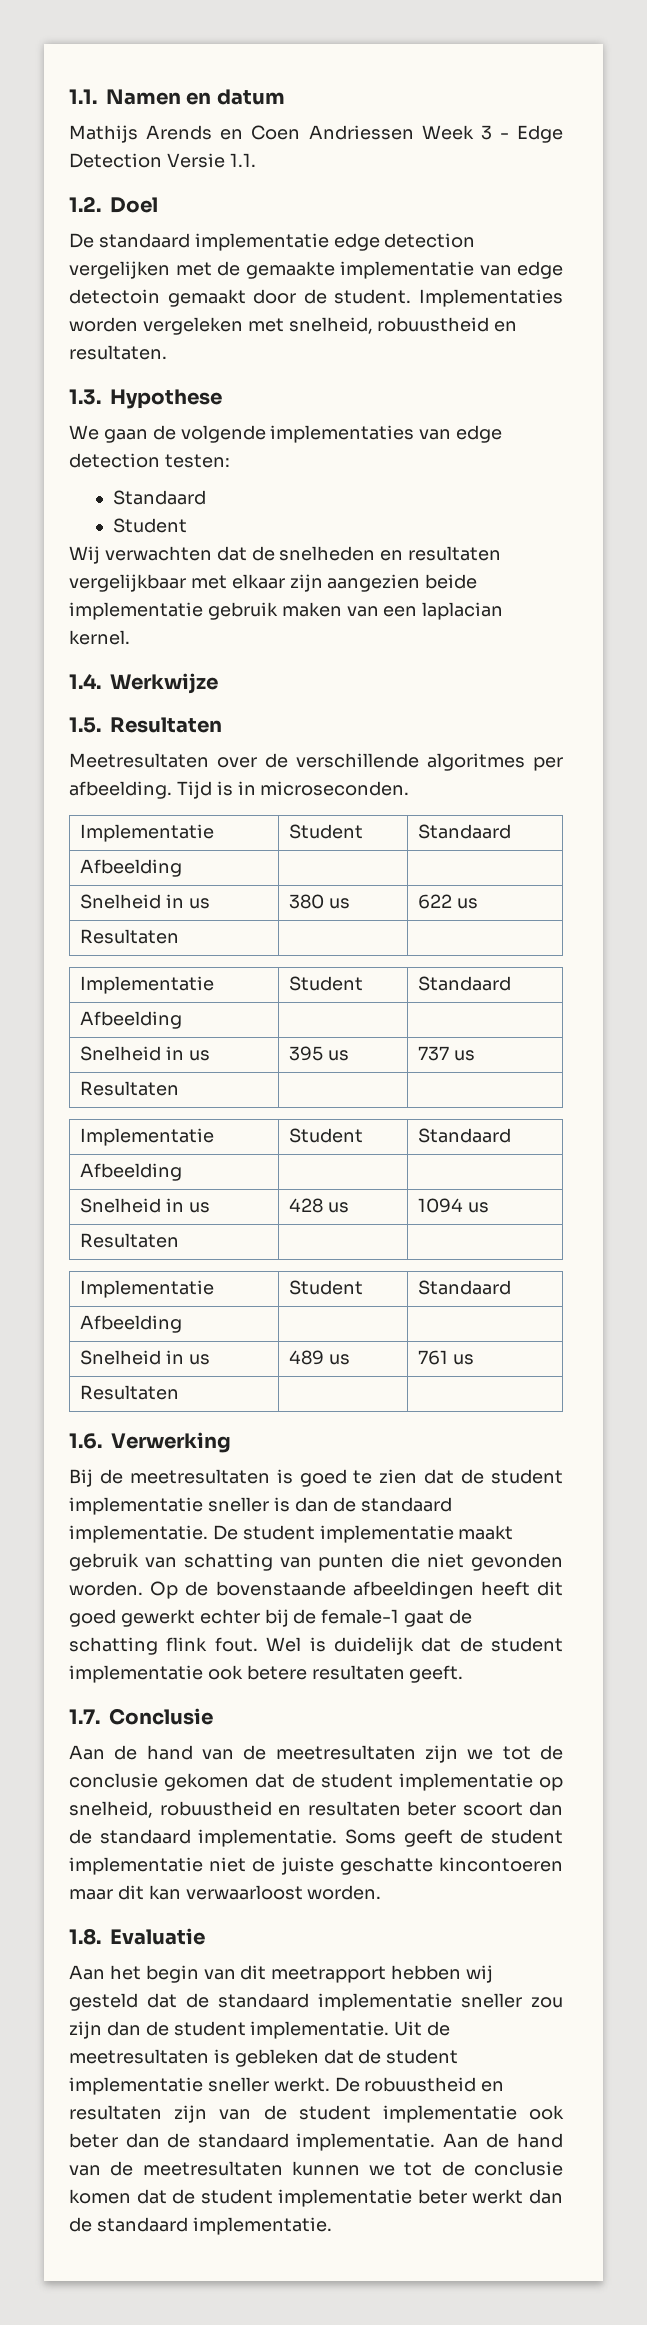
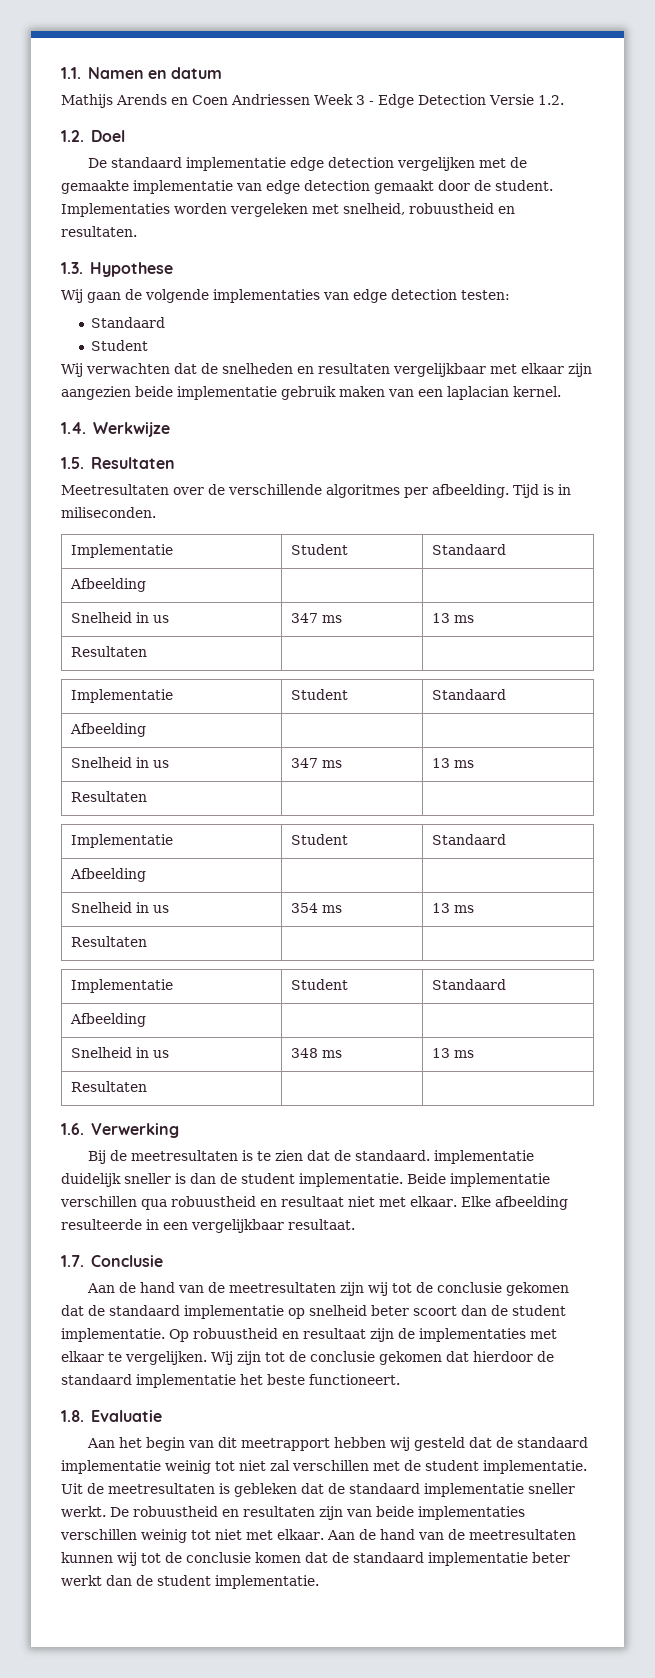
[229,153,256,167] 1.1. -> [537,95,564,105] 1.2.
[69,289,160,304] detectoin -> [304,180,370,191] detection
[69,425,99,440] We -> [61,289,83,303] Wij
[260,781,410,796] [80,824,215,842] [289,824,364,839] [418,824,512,839] [80,859,183,877] [80,894,210,909] [289,894,350,909] [418,894,478,909] [80,929,180,944] [80,976,215,994] [289,976,364,991] [418,976,512,991] [80,1011,183,1029] [80,1046,210,1061] [289,1046,349,1061] [418,1046,475,1061] [80,1081,180,1096] [80,1128,215,1146] [289,1128,364,1143] [418,1128,512,1143] [80,1163,183,1181] [80,1198,210,1213] [289,1198,349,1213] [418,1198,489,1213] [80,1233,180,1248] [80,1280,215,1298] [289,1280,364,1295] [418,1280,512,1295] [80,1315,183,1333] [80,1350,210,1365] [289,1350,350,1365] [418,1350,474,1365] microseconden. // Implementatie | Student | Standaard // Afbeelding | | // Snelheid in us | 380 us | 622 us // Resultaten | | // Implementatie | Student | Standaard // Afbeelding | | // Snelheid in us | 395 us | 737 us // Resultaten | | // Implementatie | Student | Standaard // Afbeelding | | // Snelheid in us | 428 us | 1094 us // Resultaten | | // Implementatie | Student | Standaard // Afbeelding | | // Snelheid in us | 489 us | 761 us -> [61,507,156,518] [71,544,174,558] [291,544,349,555] [432,544,507,555] [70,578,147,592] [71,612,170,623] [291,613,343,623] [432,613,475,623] [71,646,148,657] [71,689,174,703] [291,689,349,700] [432,689,507,700] [70,723,147,737] [71,757,170,768] [291,758,343,768] [432,758,475,768] [71,791,148,802] [71,834,174,848] [291,834,349,845] [432,834,507,845] [70,868,147,882] [71,902,170,913] [291,903,343,913] [432,903,475,913] [71,936,148,947] [71,979,174,993] [291,979,349,990] [432,979,507,990] [70,1013,147,1027] [71,1047,170,1058] [291,1048,343,1058] [432,1048,475,1058] miliseconden. // Implementatie | Student | Standaard // Afbeelding | | // Snelheid in us | 347 ms | 13 ms // Resultaten | | // Implementatie | Student | Standaard // Afbeelding | | // Snelheid in us | 347 ms | 13 ms // Resultaten | | // Implementatie | Student | Standaard // Afbeelding | | // Snelheid in us | 354 ms | 13 ms // Resultaten | | // Implementatie | Student | Standaard // Afbeelding | | // Snelheid in us | 348 ms | 13 ms
[299,1469,347,1487] goed -> (254, 1155) none
[491,1469,564,1484] [69,1497,203,1515] student implementatie -> [355,1150,535,1164] [61,1173,121,1187] standaard. implementatie duidelijk
[361,1497,453,1512] [69,1525,514,1543] [69,1553,563,1571] [69,1581,563,1599] [69,1609,473,1627] [69,1637,563,1655] [69,1665,464,1683] standaard implementatie. De student implementatie maakt gebruik van schatting van punten die niet gevonden worden. Op de bovenstaande afbeeldingen heeft dit goed gewerkt echter bij de female-1 gaat de schatting flink fout. Wel is duidelijk dat de student implementatie ook betere resultaten geeft. -> [241,1173,550,1187] [60,1196,568,1210] [61,1219,355,1233] student implementatie. Beide implementatie verschillen qua robuustheid en resultaat niet met elkaar. Elke afbeelding resulteerde in een vergelijkbaar resultaat.
[467,1749,494,1760] we -> [368,1282,389,1296] wij
[320,1773,393,1788] student -> [109,1305,180,1316] standaard
[69,1801,563,1818] [69,1829,563,1847] [69,1857,563,1875] [69,1885,382,1900] snelheid, robuustheid en resultaten beter scoort dan de standaard implementatie. Soms geeft de student implementatie niet de juiste geschatte kincontoeren maar dit kan verwaarloost worden. -> [309,1305,566,1316] [61,1328,557,1342] [61,1351,554,1365] [61,1374,400,1388] snelheid beter scoort dan de student implementatie. Op robuustheid en resultaat zijn de implementaties met elkaar te vergelijken. Wij zijn tot de conclusie gekomen dat hierdoor de standaard implementatie het beste functioneert.
[461,1993,563,2008] [69,2021,141,2039] sneller zou zijn dan -> [165,1460,400,1474] weinig tot niet zal verschillen met
[386,2049,459,2064] student -> [349,1483,420,1494] standaard
[263,2105,564,2123] [69,2133,436,2151] de student implementatie ook beter dan de standaard implementatie. -> [376,1506,525,1520] [60,1529,324,1543] beide implementaties verschillen weinig tot niet met elkaar.
[369,2165,396,2176] we -> [117,1552,137,1566] wij
[200,2189,273,2204] student -> [353,1552,424,1563] standaard
[96,2217,188,2232] standaard -> [157,1575,211,1586] student

